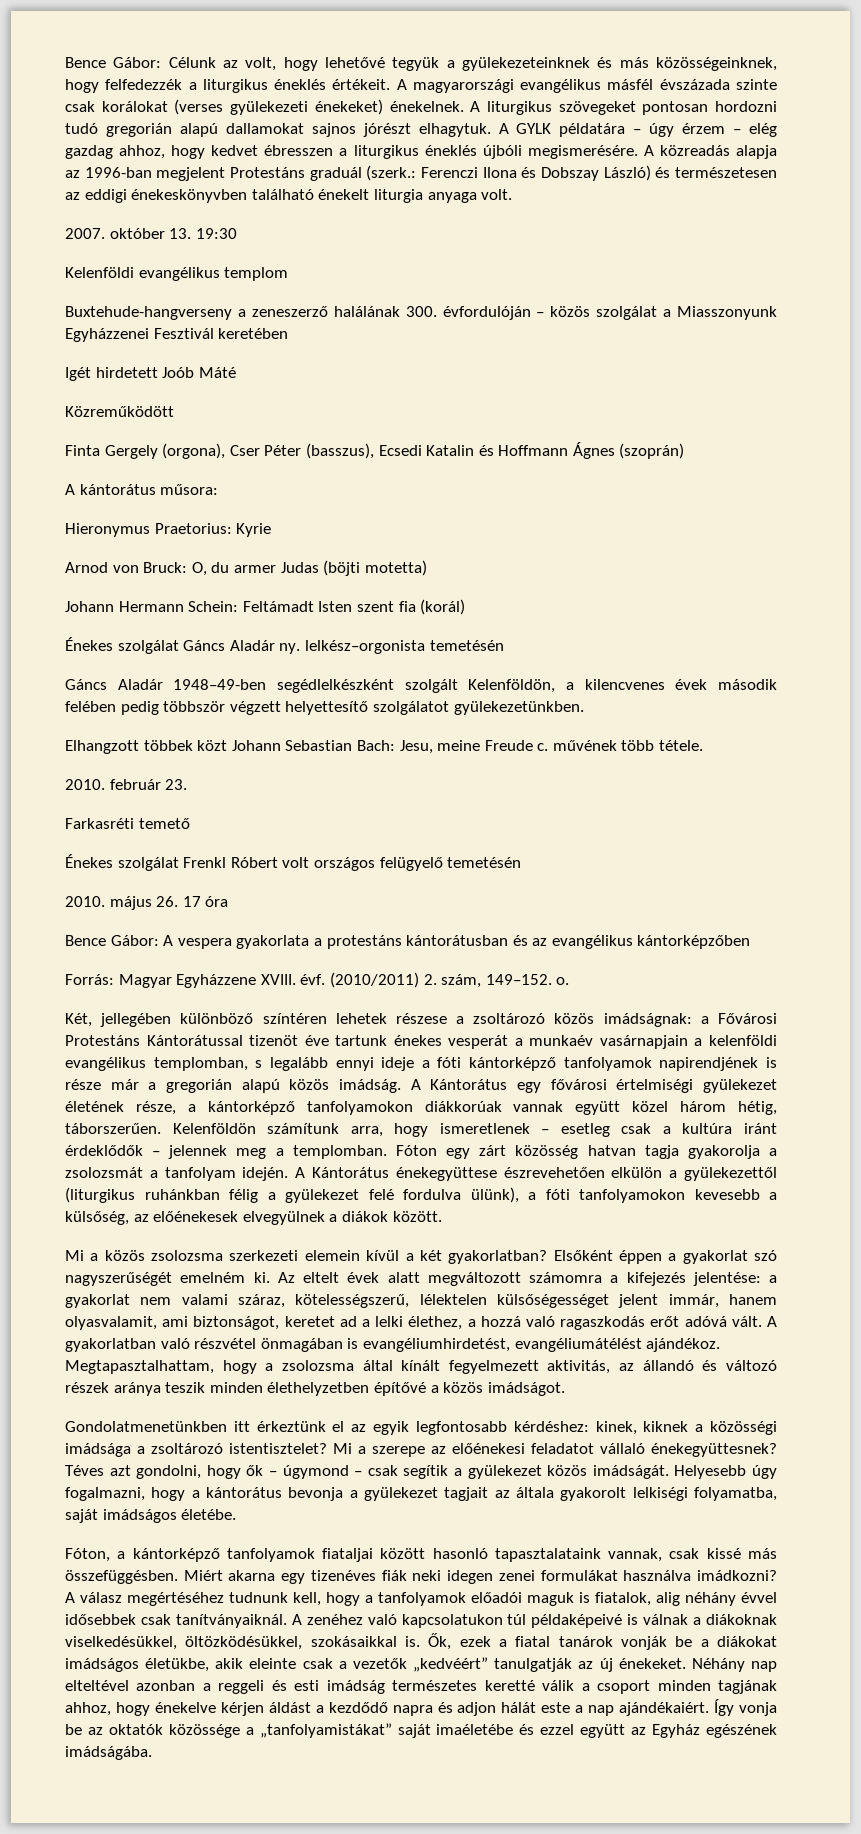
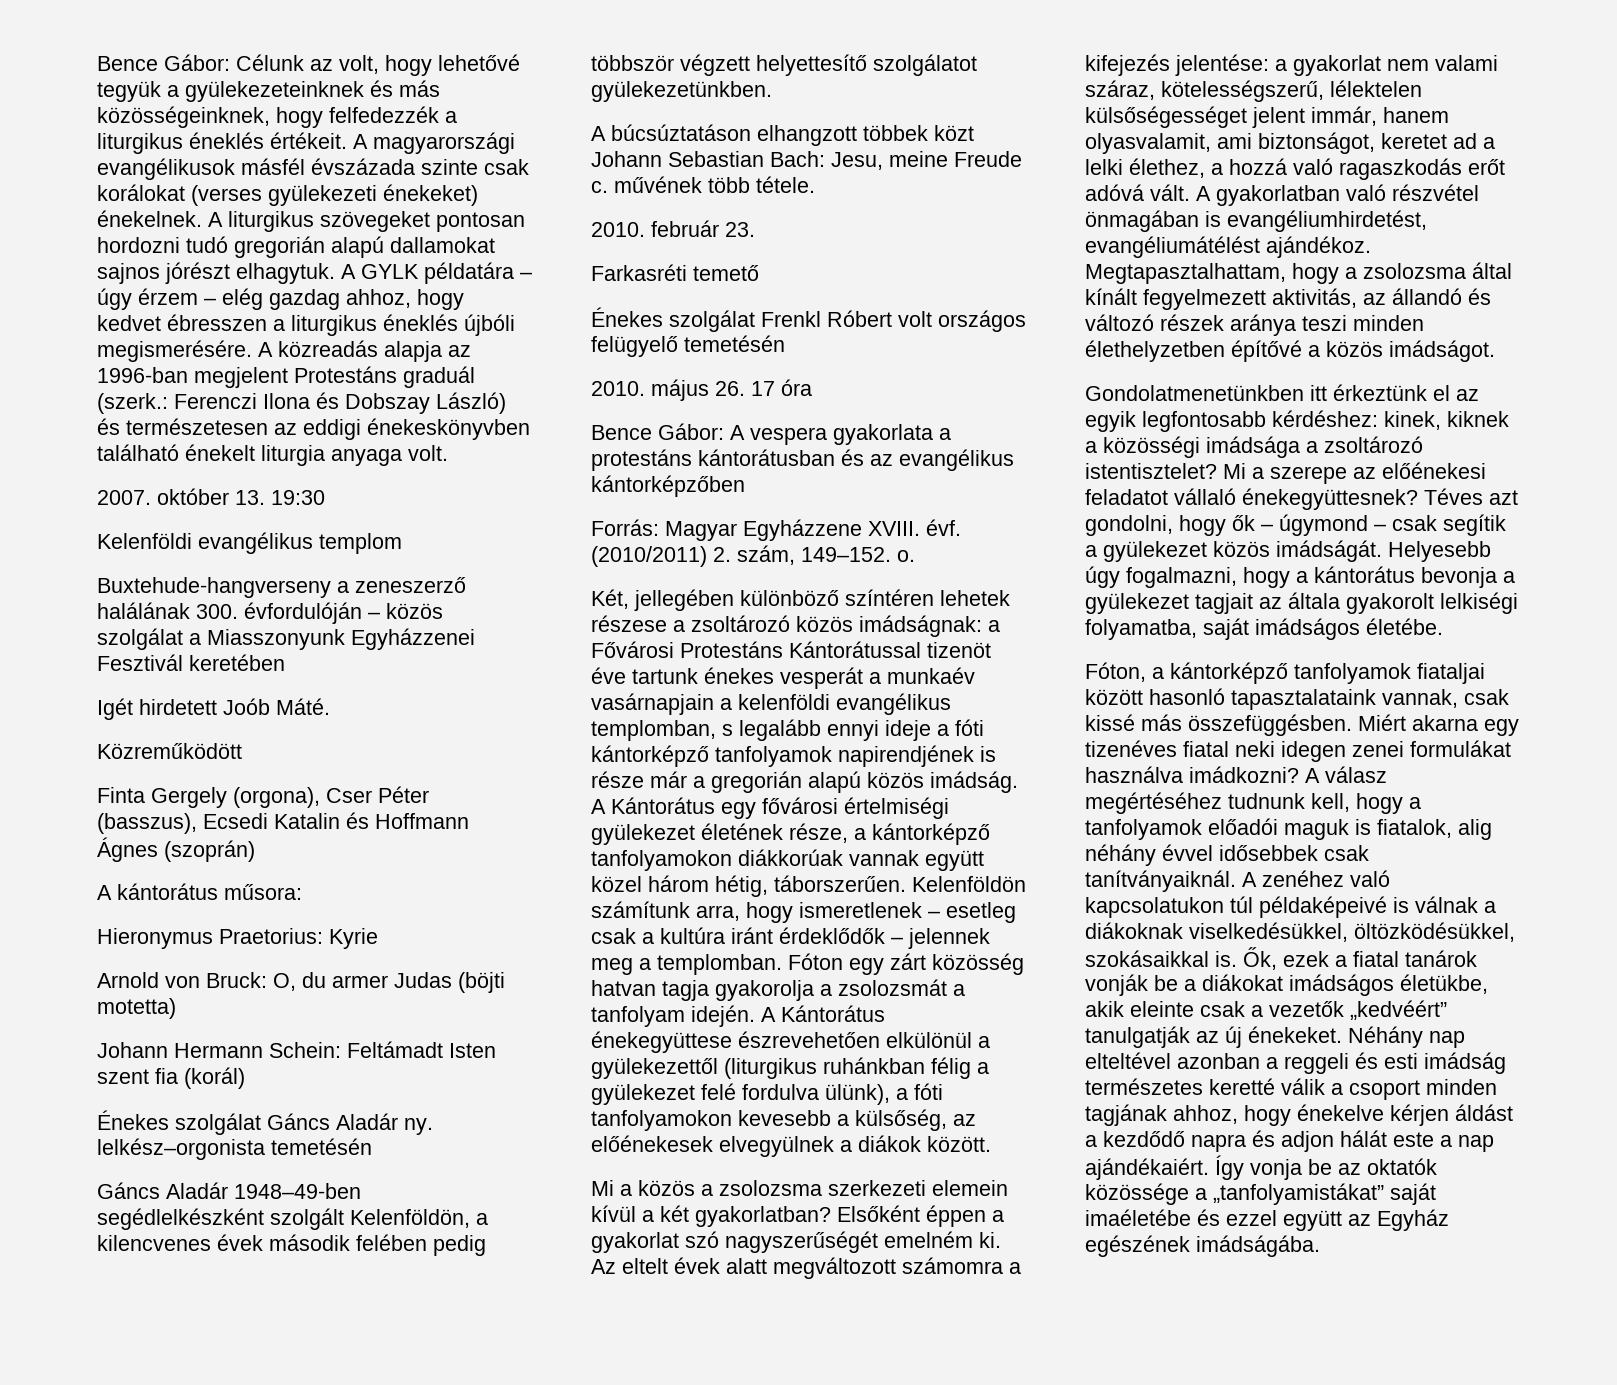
[520,79,602,93] evangélikus -> [97,158,235,180] evangélikusok
[198,367,236,378] Máté -> [276,698,330,715] Máté.
[65,562,108,573] Arnod -> [97,972,159,988] Arnold
[65,740,139,754] Elhangzott -> [591,124,857,146] A búcsúztatáson elhangzott
[611,1167,663,1178] elkülön -> [886,1032,972,1048] elkülönül
(145, 1255) none -> [701,1184,713,1196] a
[165,1382,206,1393] teszik -> [1302,315,1347,331] teszi
[381,1570,407,1581] fiák -> [1183,741,1229,757] fiatal

